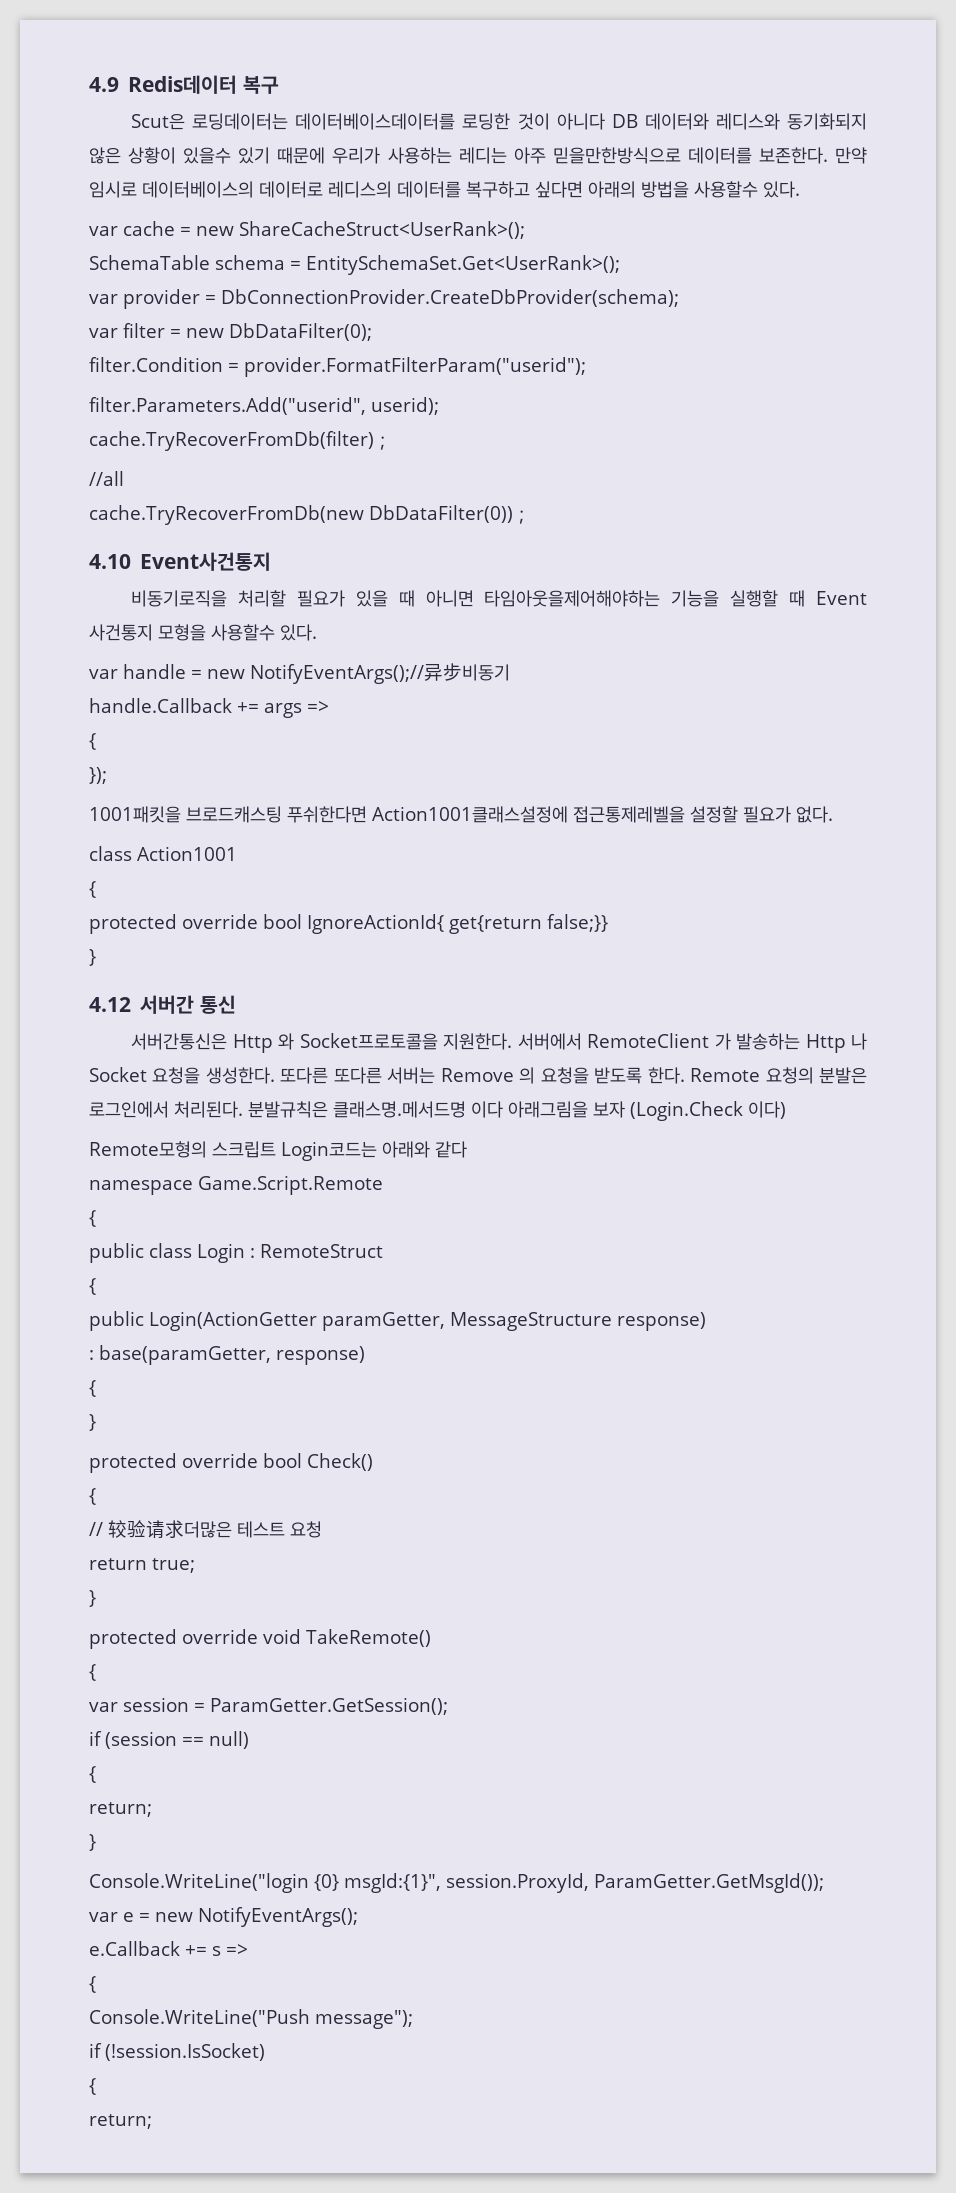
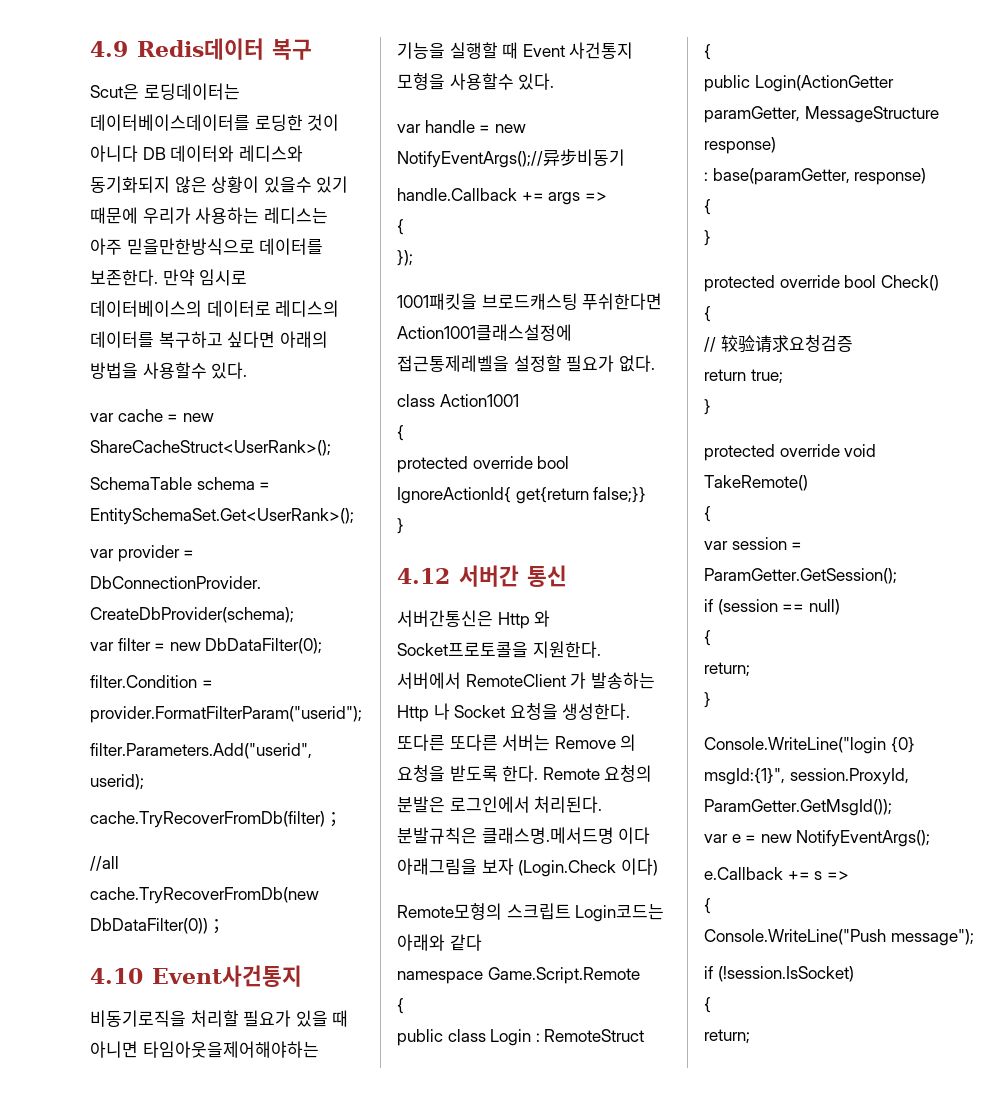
[458,147,507,164] 레디는 -> [263,207,328,224] 레디스는
[184,1521,322,1538] 더많은 테스트 요청 -> [788,335,853,352] 요청검증

